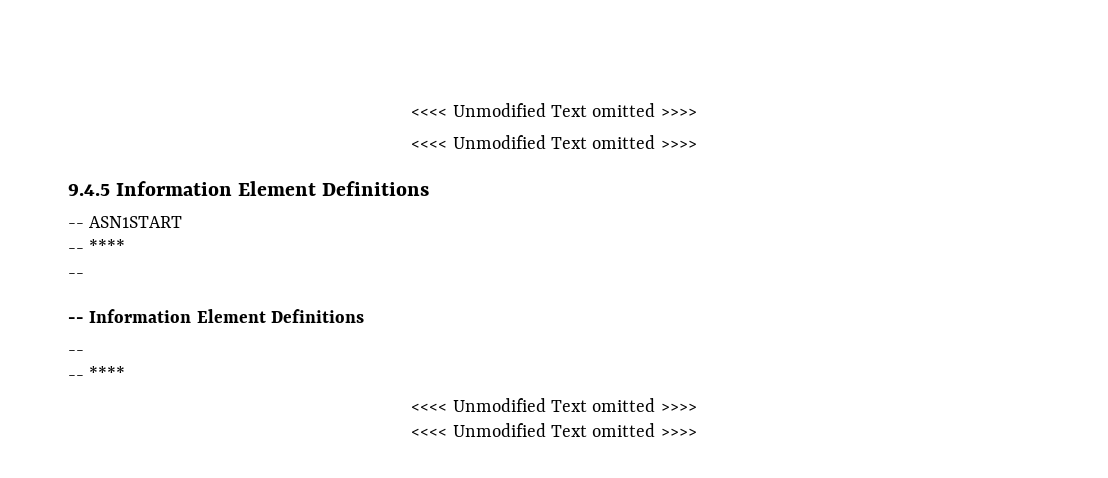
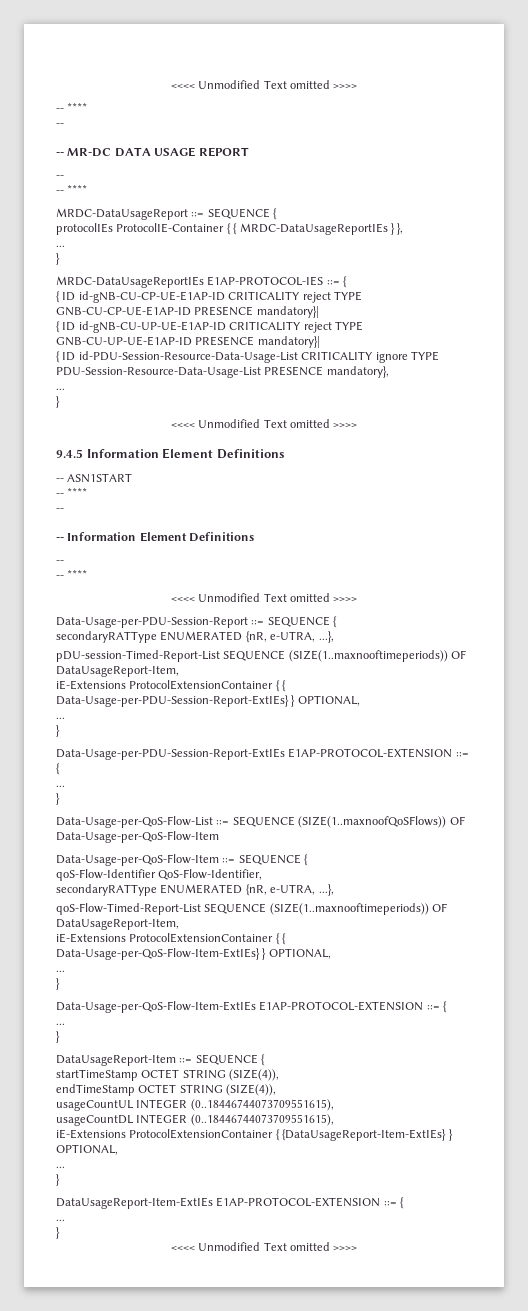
[411,103,697,117] <<<< Unmodified Text omitted >>>> -> [170,80,358,89] [56,103,88,112] [56,123,64,127] [56,147,249,157] [56,175,64,179] [56,185,88,194] [56,208,278,220] [56,223,404,235] [56,245,65,247] [56,253,60,265] [56,276,348,288] [56,291,362,303] [56,306,319,318] [56,321,363,333] [56,336,320,348] [56,351,439,363] [56,366,389,378] [56,388,65,390] [56,396,60,408] <<<< Unmodified Text omitted >>>> // -- **** // -- // -- MR-DC DATA USAGE REPORT // -- // -- **** // MRDC-DataUsageReport ::= SEQUENCE { // protocolIEs ProtocolIE-Container { { MRDC-DataUsageReportIEs } }, // ... // } // MRDC-DataUsageReportIEs E1AP-PROTOCOL-IES ::= { // { ID id-gNB-CU-CP-UE-E1AP-ID CRITICALITY reject TYPE GNB-CU-CP-UE-E1AP-ID PRESENCE mandatory}| // { ID id-gNB-CU-UP-UE-E1AP-ID CRITICALITY reject TYPE GNB-CU-UP-UE-E1AP-ID PRESENCE mandatory}| // { ID id-PDU-Session-Resource-Data-Usage-List CRITICALITY ignore TYPE PDU-Session-Resource-Data-Usage-List PRESENCE mandatory}, // ... // }
(697, 407) none -> [56,616,338,628] [56,631,334,643] [56,650,467,662] [56,666,179,677] [56,680,287,692] [56,695,360,707] [56,717,65,719] [56,725,60,737] [56,748,469,760] [56,763,60,775] [56,785,65,787] [56,793,60,805] [56,816,465,828] [56,831,219,843] [56,854,309,866] [56,869,263,881] [56,884,334,896] [56,903,448,915] [56,919,179,930] [56,933,287,945] [56,948,331,960] [56,970,65,972] [56,978,60,990] [56,1001,448,1013] [56,1023,65,1025] [56,1031,60,1043] [56,1054,266,1066] [56,1069,280,1081] [56,1084,277,1096] [56,1099,334,1111] [56,1114,334,1126] [56,1129,453,1141] [56,1144,118,1155] [56,1166,65,1168] [56,1174,60,1186] [56,1197,405,1209] [56,1219,65,1221] [56,1227,60,1239] // Data-Usage-per-PDU-Session-Report ::= SEQUENCE { // secondaryRATType ENUMERATED {nR, e-UTRA, ...}, // pDU-session-Timed-Report-List SEQUENCE (SIZE(1..maxnooftimeperiods)) OF DataUsageReport-Item, // iE-Extensions ProtocolExtensionContainer { { Data-Usage-per-PDU-Session-Report-ExtIEs} } OPTIONAL, // ... // } // Data-Usage-per-PDU-Session-Report-ExtIEs E1AP-PROTOCOL-EXTENSION ::= { // ... // } // Data-Usage-per-QoS-Flow-List ::= SEQUENCE (SIZE(1..maxnoofQoSFlows)) OF Data-Usage-per-QoS-Flow-Item // Data-Usage-per-QoS-Flow-Item ::= SEQUENCE { // qoS-Flow-Identifier QoS-Flow-Identifier, // secondaryRATType ENUMERATED {nR, e-UTRA, ...}, // qoS-Flow-Timed-Report-List SEQUENCE (SIZE(1..maxnooftimeperiods)) OF DataUsageReport-Item, // iE-Extensions ProtocolExtensionContainer { { Data-Usage-per-QoS-Flow-Item-ExtIEs} } OPTIONAL, // ... // } // Data-Usage-per-QoS-Flow-Item-ExtIEs E1AP-PROTOCOL-EXTENSION ::= { // ... // } // DataUsageReport-Item ::= SEQUENCE { // startTimeStamp OCTET STRING (SIZE(4)), // endTimeStamp OCTET STRING (SIZE(4)), // usageCountUL INTEGER (0..18446744073709551615), // usageCountDL INTEGER (0..18446744073709551615), // iE-Extensions ProtocolExtensionContainer { {DataUsageReport-Item-ExtIEs} } OPTIONAL, // ... // } // DataUsageReport-Item-ExtIEs E1AP-PROTOCOL-EXTENSION ::= { // ... // }

